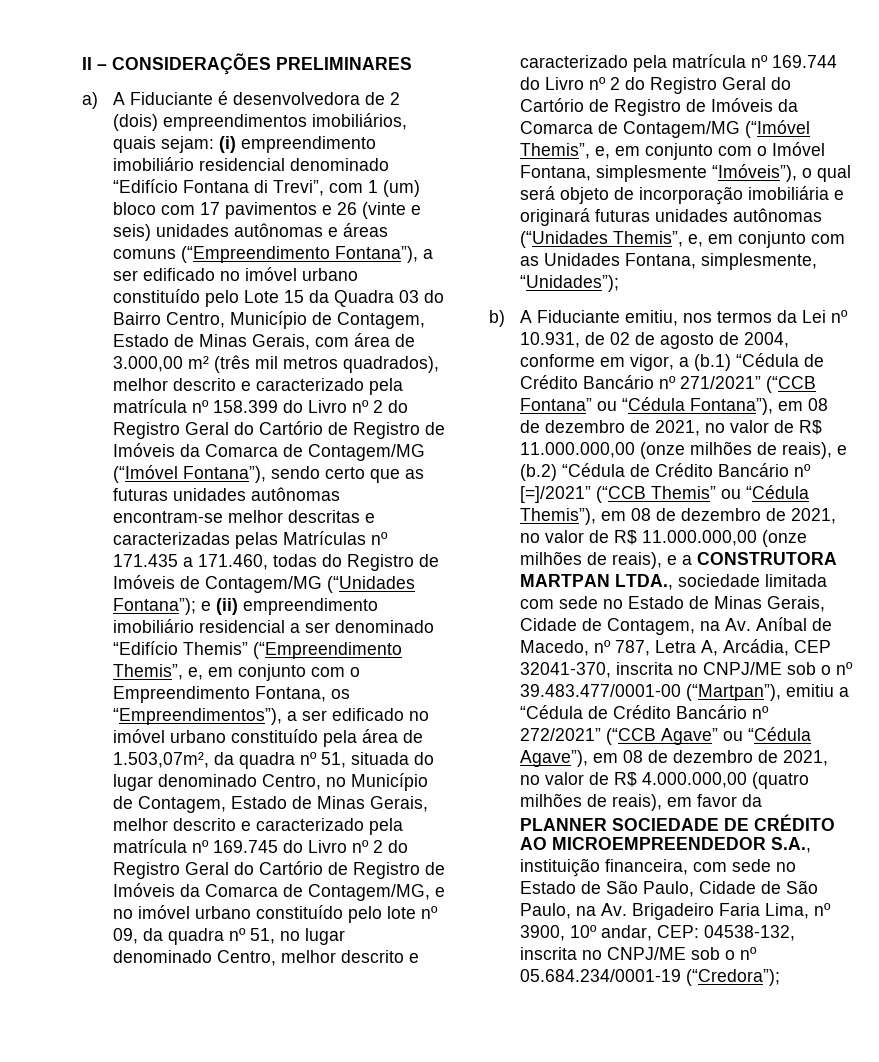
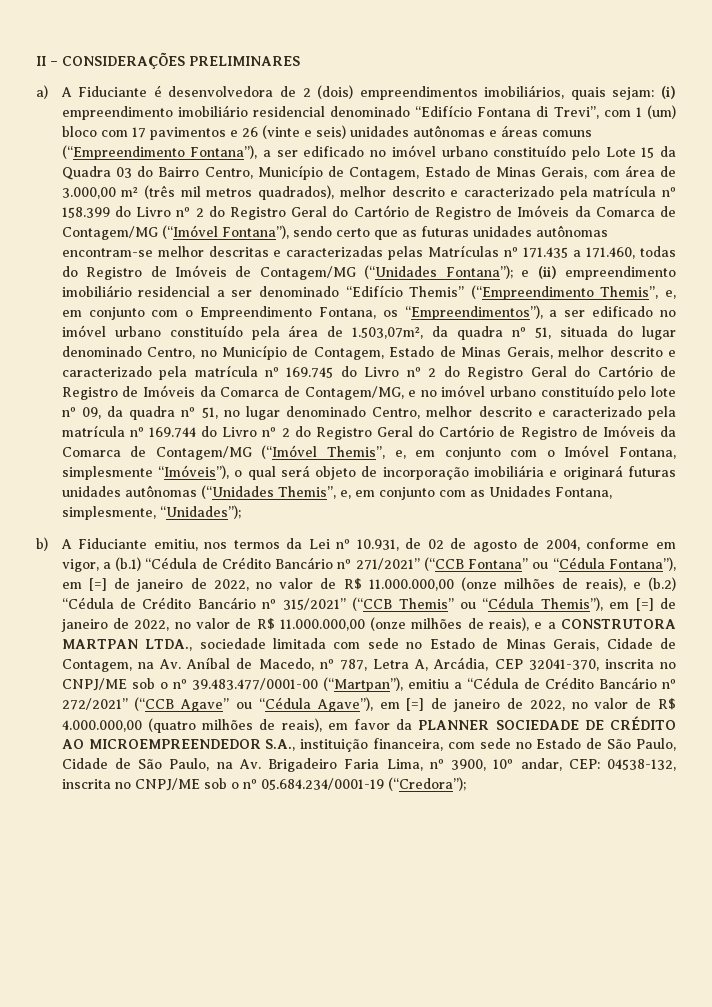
[808,398,829,411] [520,420,701,436] 08 de dezembro de 2021, -> [88,578,249,592] [=] de janeiro de 2022,
[520,486,592,503] [=]/2021” -> [282,598,346,610] 315/2021”
[631,508,837,524] 08 de dezembro de 2021, -> [635,598,677,611] [60,618,170,632] [=] de janeiro de 2022,
[623,750,829,766] 08 de dezembro de 2021, -> [406,698,565,712] [=] de janeiro de 2022,

